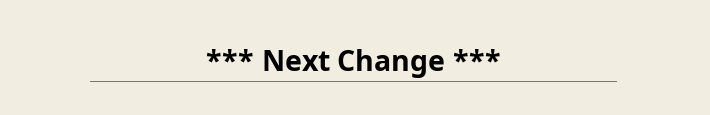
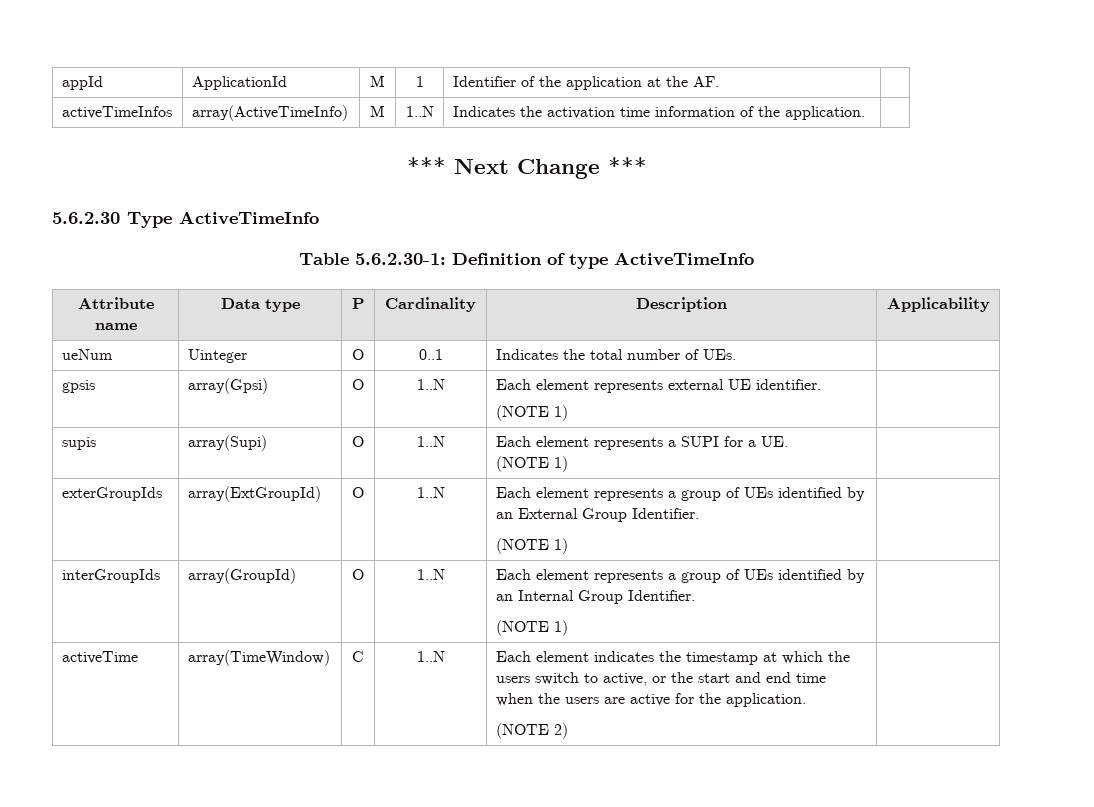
[205,49,502,78] *** Next Change *** -> [61,76,103,90] [191,76,287,90] [370,75,385,87] [415,76,424,87] [452,76,719,90] [61,106,172,119] [191,105,348,121] [370,105,385,117] [405,106,434,117] [452,106,865,120] [406,157,647,179] [52,211,319,228] [299,252,754,269] [77,297,154,309] [94,323,137,330] [220,298,300,312] [351,298,365,309] [385,297,476,312] [636,297,727,312] [886,297,990,312] [61,349,113,360] [187,349,247,363] [352,349,364,360] [418,349,443,360] [495,349,736,360] [61,380,95,393] [187,378,268,394] [352,379,364,390] [416,379,445,390] [495,379,821,393] [495,405,568,421] [61,437,96,450] [187,435,267,451] [352,436,364,447] [416,436,445,447] [495,436,788,450] [495,456,568,472] [61,487,162,501] [187,486,321,502] [352,487,364,498] [416,487,445,498] [495,487,865,501] [495,508,699,522] [495,538,568,554] [61,569,160,583] [187,568,296,584] [352,569,364,580] [416,569,445,580] [495,569,865,583] [495,590,695,604] [495,620,568,636] [61,651,138,664] [187,650,330,666] [352,651,364,662] [416,651,445,662] [495,651,850,665] [495,672,826,686] [495,693,806,707] [495,723,568,739] appId | ApplicationId | M | 1 | Identifier of the application at the AF. | // activeTimeInfos | array(ActiveTimeInfo) | M | 1..N | Indicates the activation time information of the application. | // *** Next Change *** // 5.6.2.30 Type ActiveTimeInfo // Table 5.6.2.30-1: Definition of type ActiveTimeInfo // Attribute name | Data type | P | Cardinality | Description | Applicability // ueNum | Uinteger | O | 0..1 | Indicates the total number of UEs. | // gpsis | array(Gpsi) | O | 1..N | Each element represents external UE identifier. // (NOTE 1) | // supis | array(Supi) | O | 1..N | Each element represents a SUPI for a UE. // (NOTE 1) | // exterGroupIds | array(ExtGroupId) | O | 1..N | Each element represents a group of UEs identified by an External Group Identifier. // (NOTE 1) | // interGroupIds | array(GroupId) | O | 1..N | Each element represents a group of UEs identified by an Internal Group Identifier. // (NOTE 1) | // activeTime | array(TimeWindow) | C | 1..N | Each element indicates the timestamp at which the users switch to active, or the start and end time when the users are active for the application. // (NOTE 2) |

